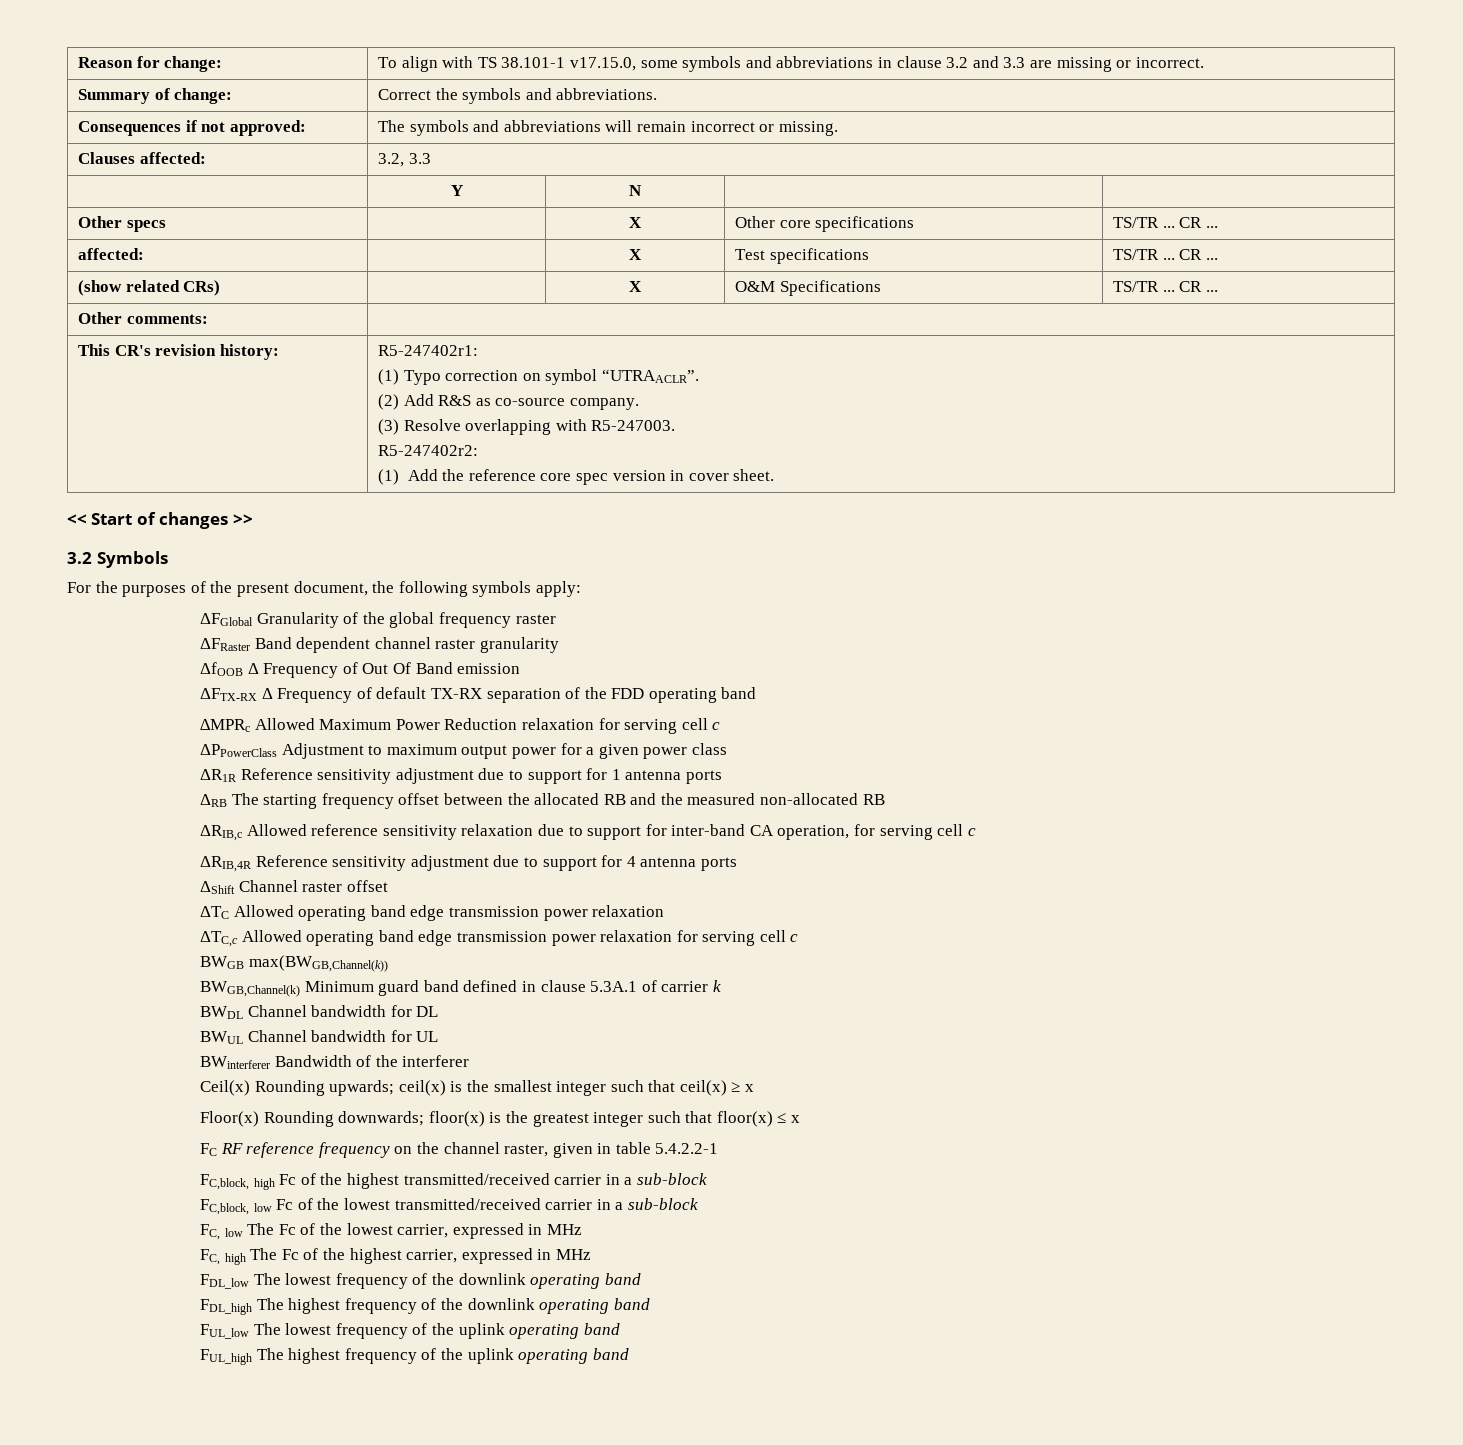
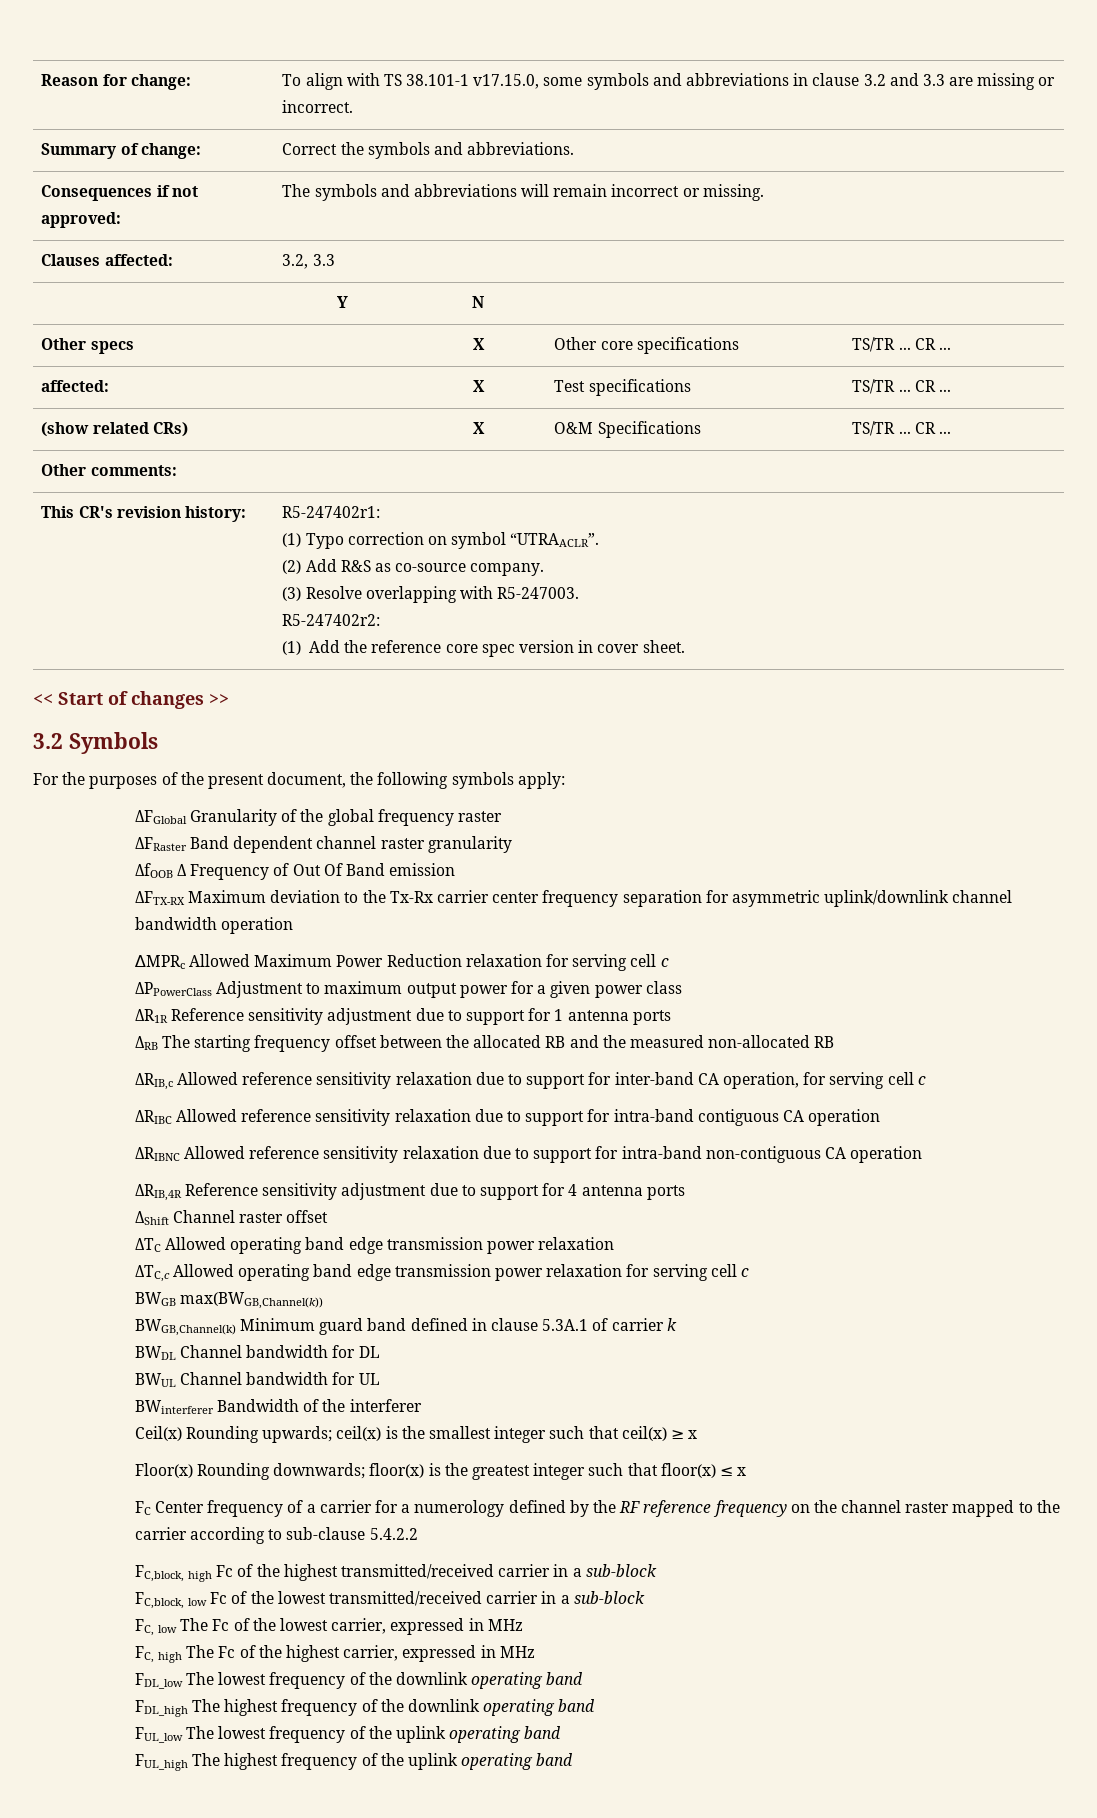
[261,687,757,703] Δ Frequency of default TX-RX separation of the FDD operating band -> [188,890,1013,907] [134,917,294,934] Maximum deviation to the Tx-Rx carrier center frequency separation for asymmetric uplink/downlink channel bandwidth operation
(976, 832) none -> [134,1109,881,1126] [134,1146,923,1163] // ΔRIBC Allowed reference sensitivity relaxation due to support for intra-band contiguous CA operation // ΔRIBNC Allowed reference sensitivity relaxation due to support for intra-band non-contiguous CA operation
(217, 1149) none -> [155,1500,616,1517] Center frequency of a carrier for a numerology defined by the
[504,1142,719,1158] raster, given in table 5.4.2.2-1 -> [905,1500,1060,1517] [134,1527,418,1544] raster mapped to the carrier according to sub-clause 5.4.2.2

